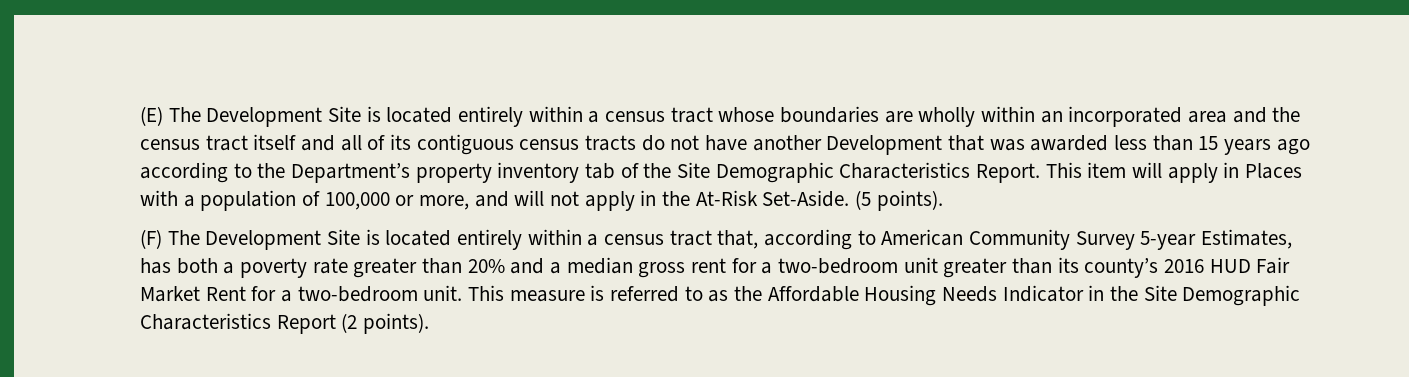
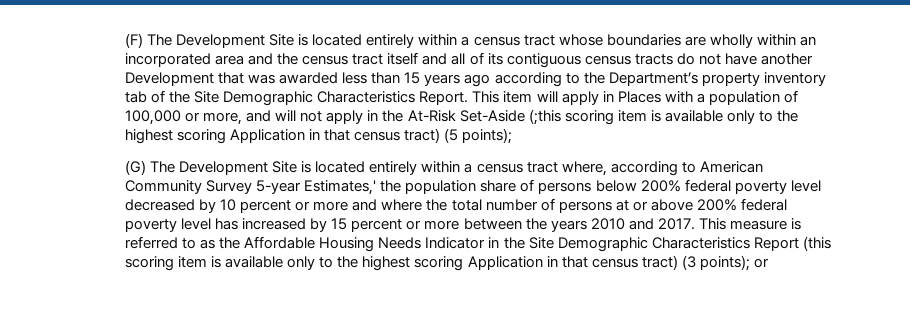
[139,106,163,126] (E) -> [125,33,144,48] (F)
[762,190,943,211] [139,229,162,249] Set-Aside. (5 points). // (F) -> [459,109,798,125] [125,128,513,144] [125,160,147,175] Set-Aside (;this scoring item is available only to the highest scoring Application in that census tract) (5 points); // (G)
[717,230,759,249] that, -> [561,161,607,176] where,
[1201,229,1293,249] [139,257,1291,278] [139,285,463,302] Estimates, has both a poverty rate greater than 20% and a median gross rent for a two-bedroom unit greater than its county’s 2016 HUD Fair Market Rent for a two-bedroom unit. -> [304,179,821,195] [125,198,787,213] [125,218,695,232] Estimates,' the population share of persons below 200% federal poverty level decreased by 10 percent or more and where the total number of persons at or above 200% federal poverty level has increased by 15 percent or more between the years 2010 and 2017.
[341,313,429,334] (2 points). -> [802,236,831,251] [125,255,769,271] (this scoring item is available only to the highest scoring Application in that census tract) (3 points); or

